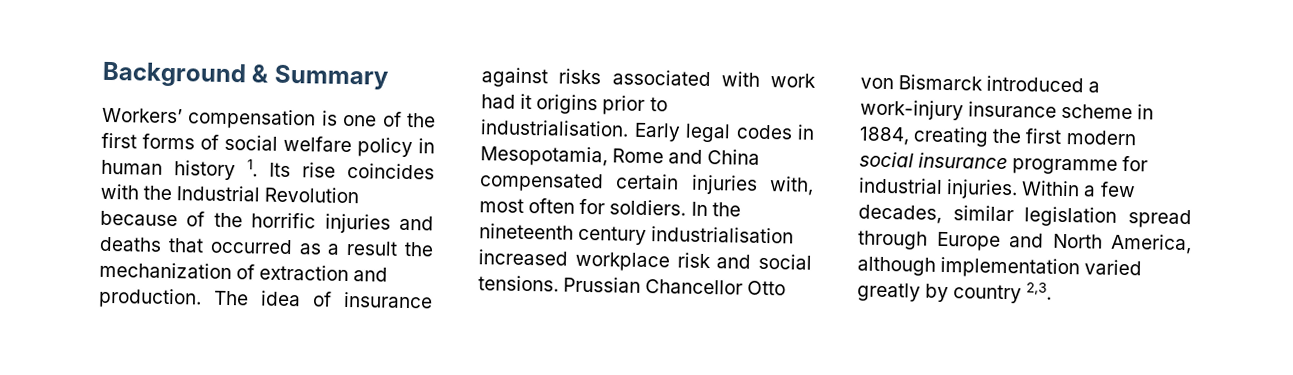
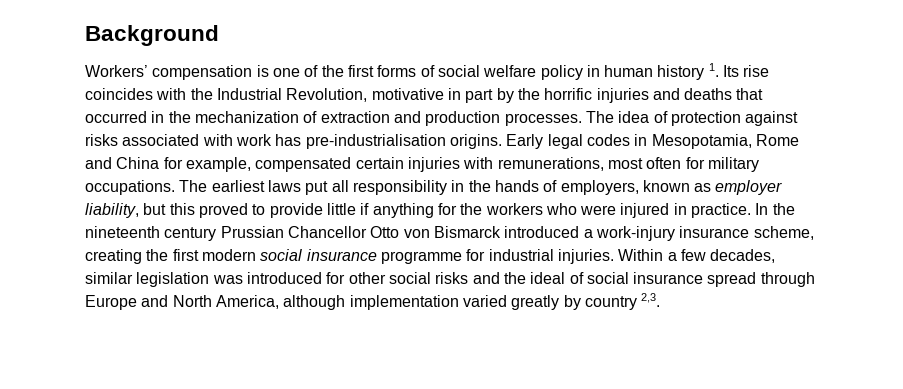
[251,64,389,90] & Summary -> (219, 35) none
[264,186,360,204] [100,210,206,227] Revolution because of -> [286,88,514,103] Revolution, motivative in part by
[298,240,399,256] as a result -> [151,111,165,123] in
[98,287,202,309] production. -> [425,111,582,126] production processes.
[343,291,433,309] insurance -> [670,111,741,126] protection
[481,93,668,115] [480,119,629,137] had it origins prior to industrialisation. -> [275,134,502,149] has pre-industrialisation origins.
(761, 157) none -> [163,157,251,172] for example,
[769,176,814,196] with, -> [463,157,604,171] with remunerations,
[609,199,741,217] [479,223,795,246] [478,249,812,272] [478,275,559,292] soldiers. In the nineteenth century industrialisation increased workplace risk and social tensions. -> [707,157,759,172] [85,180,783,195] [85,203,795,218] [85,226,217,241] military occupations. The earliest laws put all responsibility in the hands of employers, known as employer liability, but this proved to provide little if anything for the workers who were injured in practice. In the nineteenth century
[1061,103,1155,120] [859,126,910,146] scheme in 1884, -> [753,226,814,240] scheme,
(1118, 216) none -> [212,272,704,284] was introduced for other social risks and the ideal of social insurance

